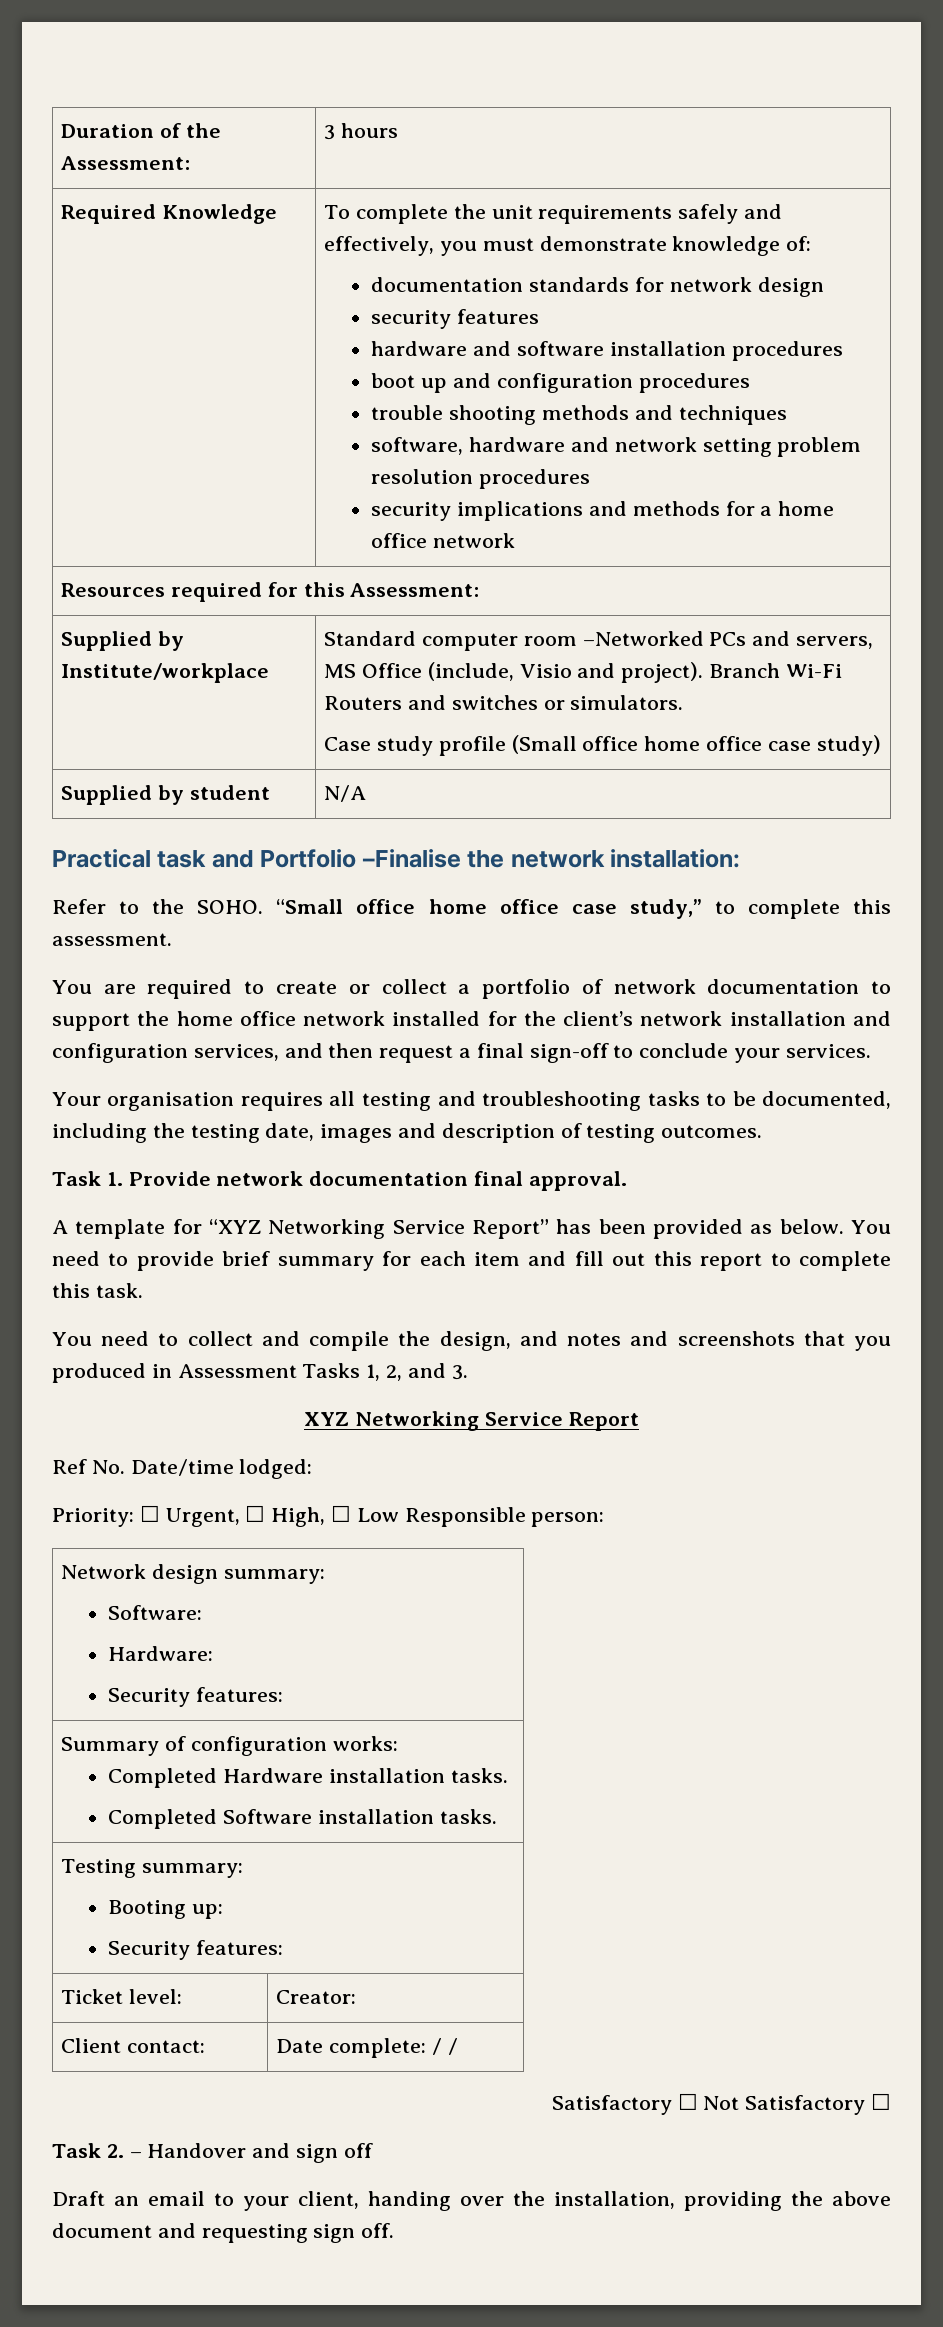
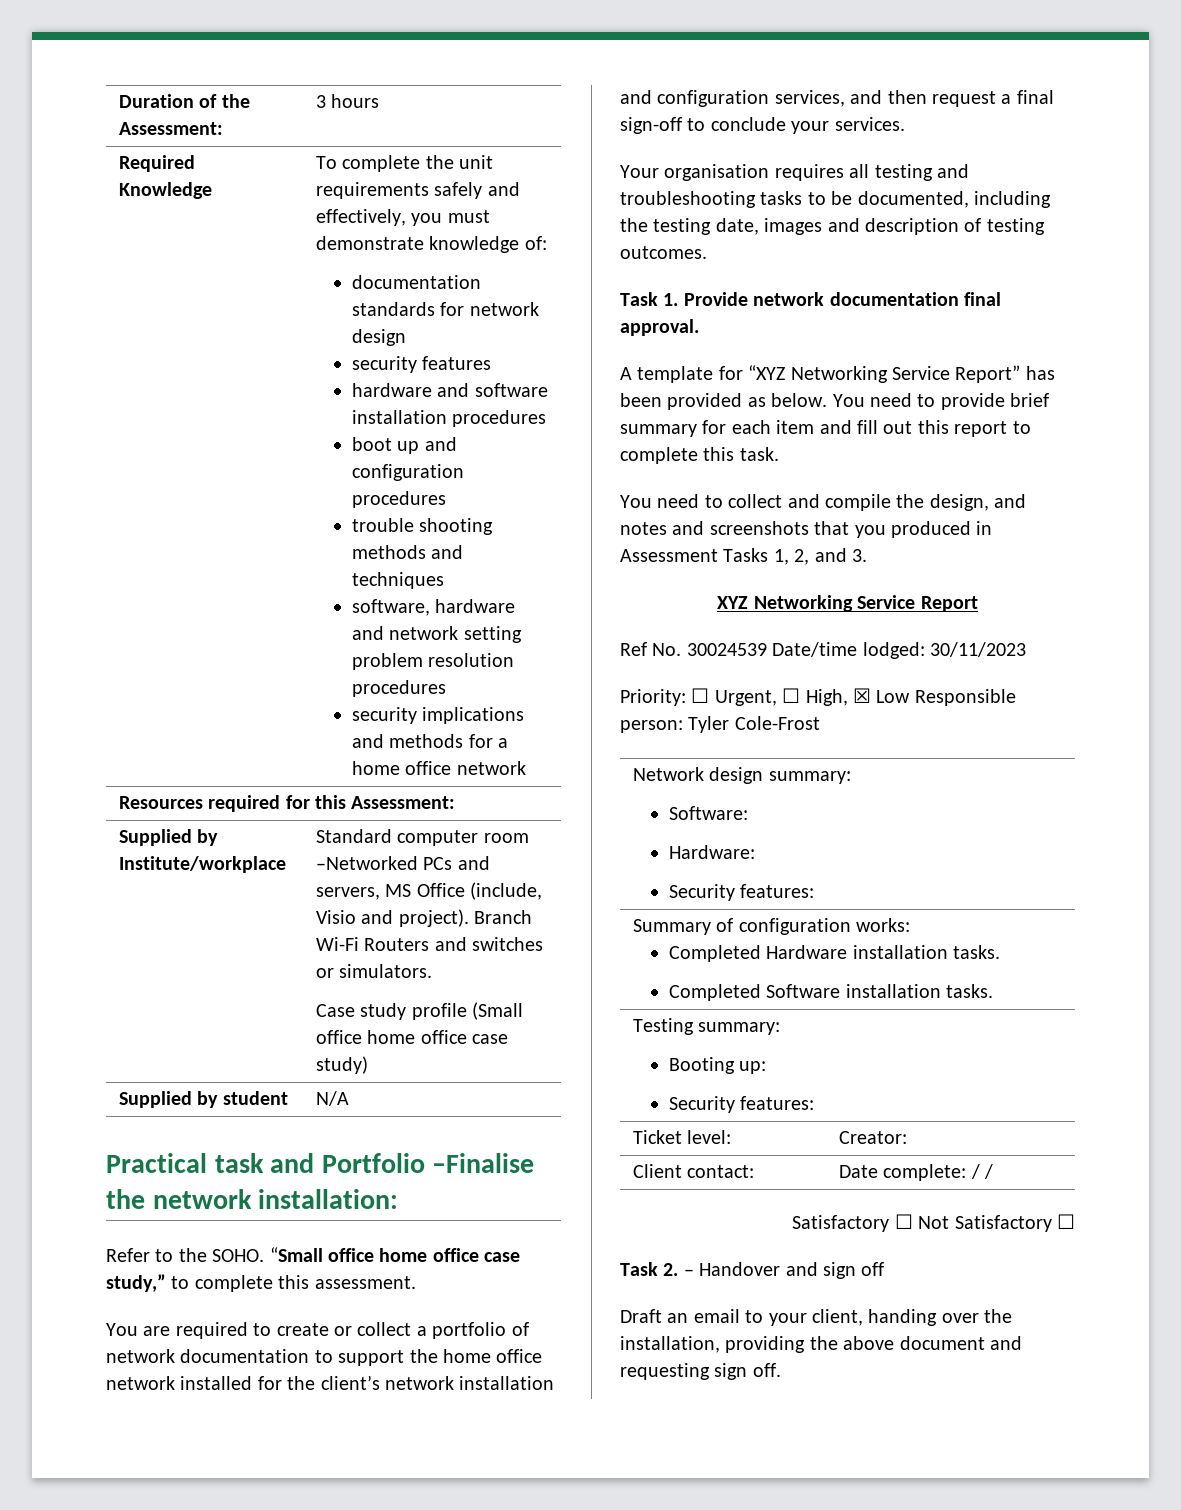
(125, 1467) none -> [686,643,767,656] 30024539
(313, 1469) none -> [930,642,1026,657] 30/11/2023
[331,1505,352,1522] ☐ -> [853,688,871,703] ☒
(605, 1519) none -> [688,716,820,733] Tyler Cole-Frost

